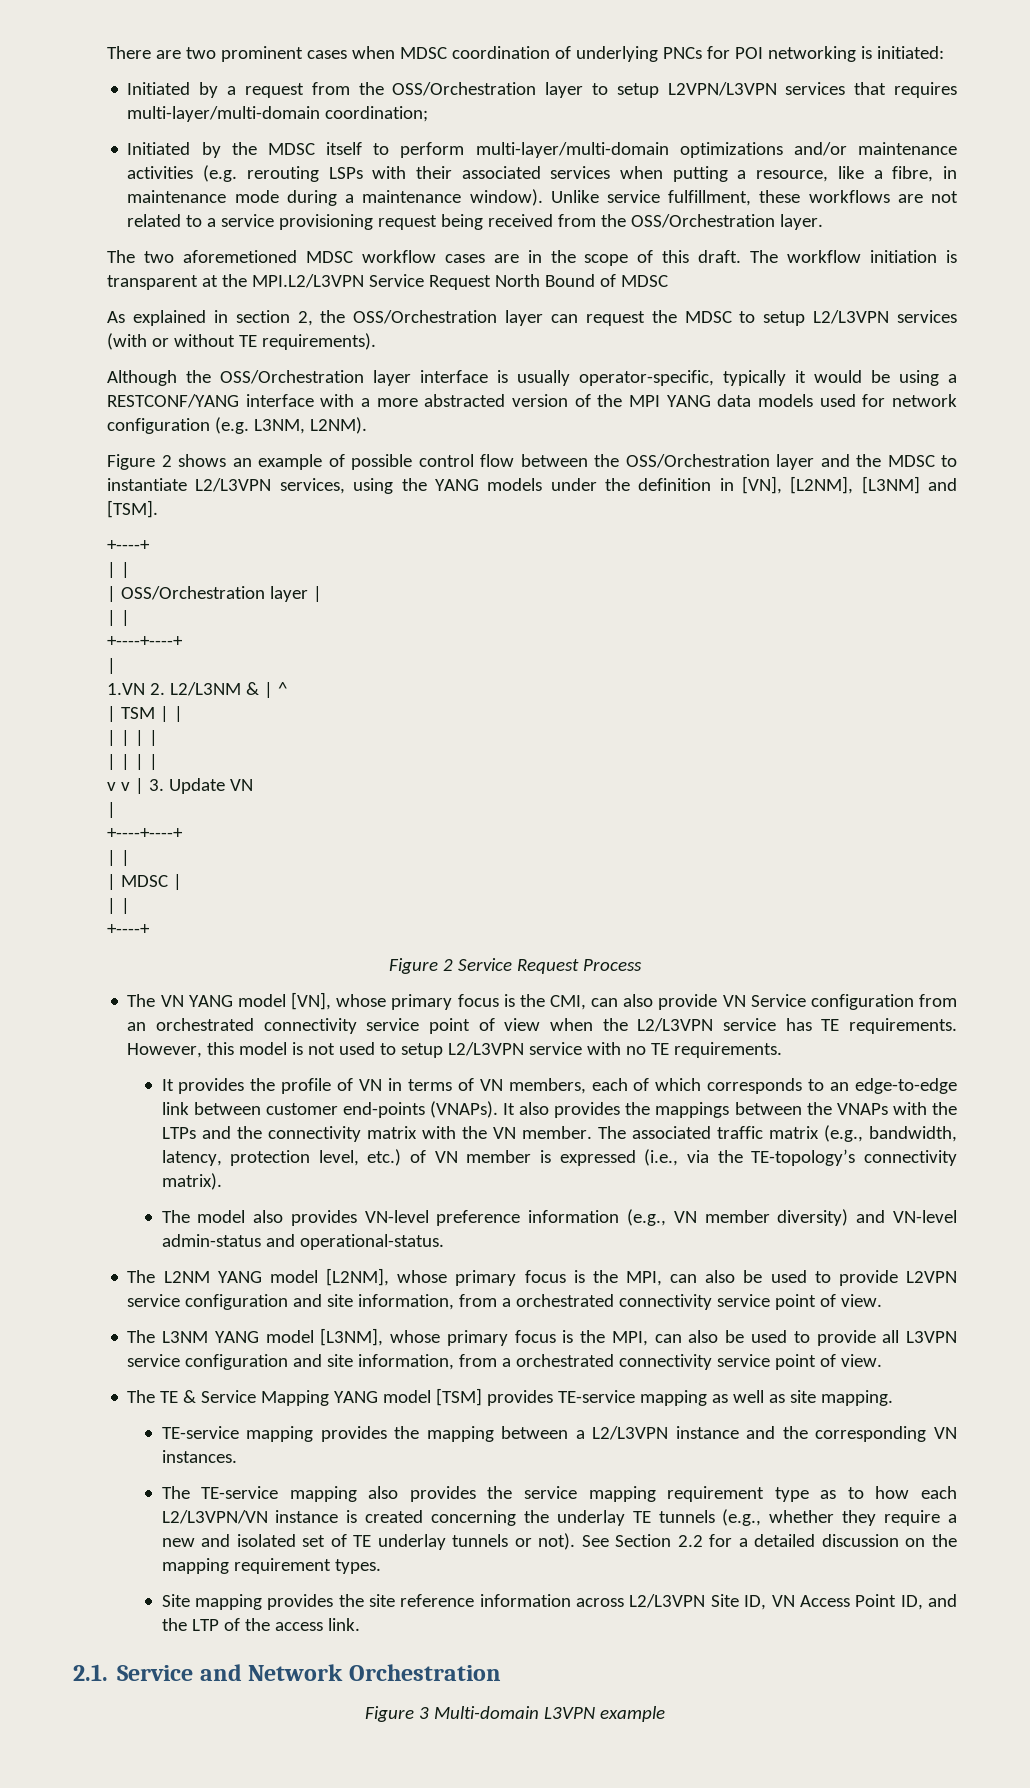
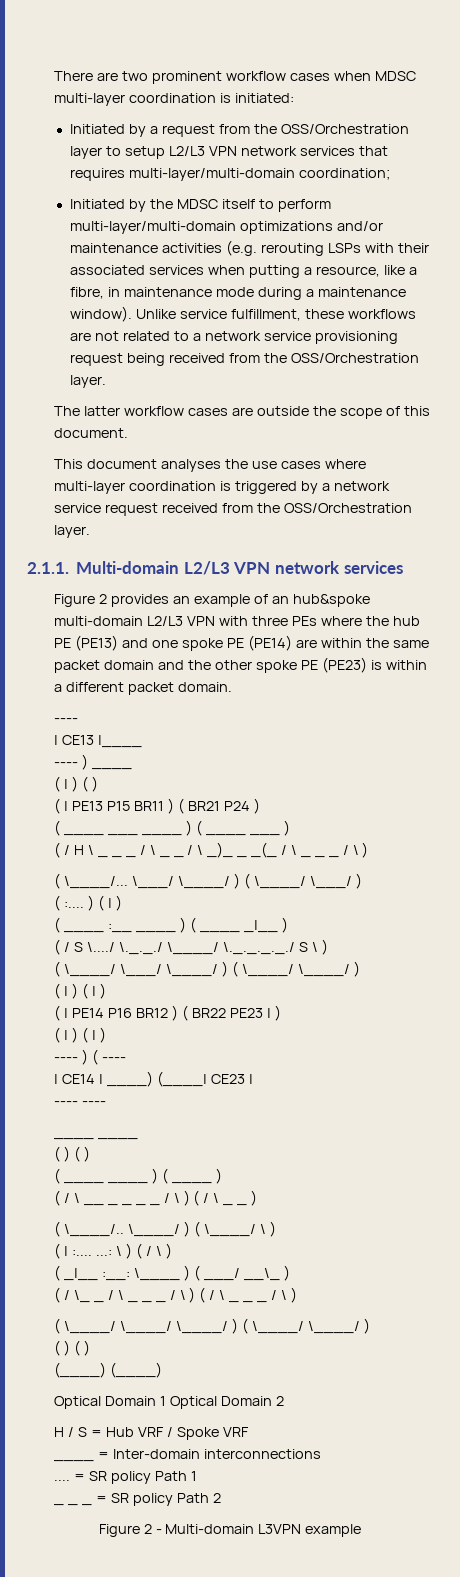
(304, 54) none -> [226,71,287,81] workflow
[452,46,857,62] coordination of underlying PNCs for POI networking -> [54,93,217,106] multi-layer coordination
[667,82,777,96] L2VPN/L3VPN -> [169,146,297,156] L2/L3 VPN network
(217, 222) none -> [204,331,261,341] network
[144,250,353,263] two aforemetioned MDSC -> [84,406,121,416] latter
[527,250,542,263] in -> [256,406,309,416] outside
[698,250,957,263] [107,274,669,290] [107,310,958,326] [107,333,377,350] [107,370,957,386] [107,394,957,408] [107,417,368,434] [107,454,227,470] draft. The workflow initiation is transparent at the MPI.L2/L3VPN Service Request North Bound of MDSC // As explained in section 2, the OSS/Orchestration layer can request the MDSC to setup L2/L3VPN services (with or without TE requirements). // Although the OSS/Orchestration layer interface is usually operator-specific, typically it would be using a RESTCONF/YANG interface with a more abstracted version of the MPI YANG data models used for network configuration (e.g. L3NM, L2NM). // Figure 2 shows -> [54,428,129,438] [54,459,366,472] [54,481,390,494] [54,503,412,516] [54,525,91,538] [27,561,403,575] [54,594,170,607] document. // This document analyses the use cases where multi-layer coordination is triggered by a network service request received from the OSS/Orchestration layer. // 2.1.1. Multi-domain L2/L3 VPN network services // Figure 2 provides
[351,454,957,470] [107,476,957,494] [107,500,159,518] [107,540,151,551] [107,562,131,578] [107,586,323,602] [107,610,131,626] [107,636,184,647] [107,658,117,674] [107,682,288,698] [107,706,184,722] [107,730,159,746] [107,754,159,770] [107,778,254,794] [107,802,117,818] [107,828,184,839] [107,850,131,866] [107,874,183,890] [107,898,131,914] [107,924,151,935] [389,958,642,974] [127,992,958,1010] [127,1018,958,1034] [127,1042,783,1058] [161,1078,957,1094] [161,1101,957,1118] [161,1125,958,1142] [161,1149,957,1166] [161,1173,222,1190] [161,1209,957,1226] [161,1234,444,1250] [127,1268,958,1286] [127,1294,883,1310] [127,1328,957,1346] [127,1354,883,1370] [127,1388,894,1406] [161,1426,957,1442] [161,1450,237,1463] [161,1486,957,1502] [161,1509,958,1526] [161,1533,958,1550] [161,1558,381,1574] [161,1594,957,1610] [161,1618,360,1631] [73,1664,501,1681] [365,1706,430,1722] possible control flow between the OSS/Orchestration layer and the MDSC to instantiate L2/L3VPN services, using the YANG models under the definition in [VN], [L2NM], [L3NM] and [TSM]. // +----+ // | | // | OSS/Orchestration layer | // | | // +----+----+ // | // 1.VN 2. L2/L3NM & | ^ // | TSM | | // | | | | // | | | | // v v | 3. Update VN // | // +----+----+ // | | // | MDSC | // | | // +----+ // Figure 2 Service Request Process // The VN YANG model [VN], whose primary focus is the CMI, can also provide VN Service configuration from an orchestrated connectivity service point of view when the L2/L3VPN service has TE requirements. However, this model is not used to setup L2/L3VPN service with no TE requirements. // It provides the profile of VN in terms of VN members, each of which corresponds to an edge-to-edge link between customer end-points (VNAPs). It also provides the mappings between the VNAPs with the LTPs and the connectivity matrix with the VN member. The associated traffic matrix (e.g., bandwidth, latency, protection level, etc.) of VN member is expressed (i.e., via the TE-topology’s connectivity matrix). // The model also provides VN-level preference information (e.g., VN member diversity) and VN-level admin-status and operational-status. // The L2NM YANG model [L2NM], whose primary focus is the MPI, can also be used to provide L2VPN service configuration and site information, from a orchestrated connectivity service point of view. // The L3NM YANG model [L3NM], whose primary focus is the MPI, can also be used to provide all L3VPN service configuration and site information, from a orchestrated connectivity service point of view. // The TE & Service Mapping YANG model [TSM] provides TE-service mapping as well as site mapping. // TE-service mapping provides the mapping between a L2/L3VPN instance and the corresponding VN instances. // The TE-service mapping also provides the service mapping requirement type as to how each L2/L3VPN/VN instance is created concerning the underlay TE tunnels (e.g., whether they require a new and isolated set of TE underlay tunnels or not). See Section 2.2 for a detailed discussion on the mapping requirement types. // Site mapping provides the site reference information across L2/L3VPN Site ID, VN Access Point ID, and the LTP of the access link. // 2.1. Service and Network Orchestration // Figure 3 -> [271,594,370,607] [54,616,420,626] [54,635,429,651] [54,657,427,673] [54,682,233,695] [54,718,79,723] [54,735,143,748] [54,754,133,770] [54,776,99,792] [54,798,260,814] [54,820,290,836] [54,842,95,858] [98,855,136,858] [139,845,156,855] [159,855,184,858] [187,842,297,858] [300,855,339,858] [342,842,369,858] [54,873,362,889] [54,895,122,911] [54,917,288,933] [54,939,328,955] [54,961,360,977] [54,983,106,999] [54,1005,281,1021] [54,1027,106,1043] [54,1049,127,1065] [54,1071,253,1087] [54,1101,107,1106] [54,1137,139,1140] [54,1146,91,1162] [54,1168,222,1184] [54,1190,81,1206] [84,1203,160,1206] [163,1190,220,1206] [223,1190,258,1206] [54,1221,276,1237] [54,1243,172,1259] [54,1265,290,1281] [54,1287,105,1303] [108,1290,124,1300] [127,1300,166,1303] [169,1287,226,1303] [229,1300,267,1303] [270,1287,297,1303] [54,1318,370,1334] [54,1340,91,1356] [54,1362,163,1378] [54,1396,284,1409] [54,1427,249,1440] [54,1459,95,1462] [98,1449,322,1459] [54,1471,197,1484] [54,1503,93,1506] [96,1493,221,1506] [98,1524,162,1537] an hub&spoke multi-domain L2/L3 VPN with three PEs where the hub PE (PE13) and one spoke PE (PE14) are within the same packet domain and the other spoke PE (PE23) is within a different packet domain. // ---- // | CE13 |____ // ---- ) ____ // ( | ) ( ) // ( | PE13 P15 BR11 ) ( BR21 P24 ) // ( ____ ___ ____ ) ( ____ ___ ) // ( / H \ _ _ _ / \ _ _ / \ _)_ _ _(_ / \ _ _ _ / \ ) // ( \____/... \___/ \____/ ) ( \____/ \___/ ) // ( :.... ) ( | ) // ( ____ :__ ____ ) ( ____ _|__ ) // ( / S \..../ \._._./ \____/ \._._._._./ S \ ) // ( \____/ \___/ \____/ ) ( \____/ \____/ ) // ( | ) ( | ) // ( | PE14 P16 BR12 ) ( BR22 PE23 | ) // ( | ) ( | ) // ---- ) ( ---- // | CE14 | ____) (____| CE23 | // ---- ---- // ____ ____ // ( ) ( ) // ( ____ ____ ) ( ____ ) // ( / \ __ _ _ _ _ / \ ) ( / \ _ _ ) // ( \____/.. \____/ ) ( \____/ \ ) // ( | :.... ...: \ ) ( / \ ) // ( _|__ :__: \____ ) ( ___/ __\_ ) // ( / \_ _ / \ _ _ _ / \ ) ( / \ _ _ _ / \ ) // ( \____/ \____/ \____/ ) ( \____/ \____/ ) // ( ) ( ) // (____) (____) // Optical Domain 1 Optical Domain 2 // H / S = Hub VRF / Spoke VRF // ____ = Inter-domain interconnections // .... = SR policy Path 1 // _ _ _ = SR policy Path 2 // Figure 2 -

